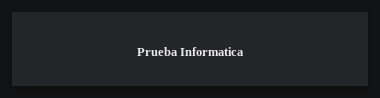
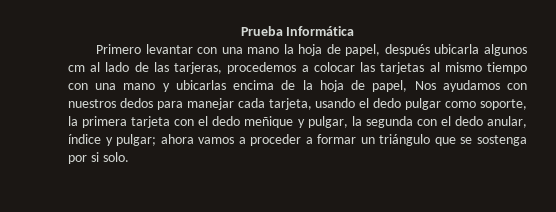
[180,47,245,56] Informatica -> [286,26,355,36] [96,44,527,56] [68,62,527,74] [68,80,527,92] [68,98,527,110] [68,116,527,128] [68,134,528,146] [68,152,129,164] Informática // Primero levantar con una mano la hoja de papel, después ubicarla algunos cm al lado de las tarjeras, procedemos a colocar las tarjetas al mismo tiempo con una mano y ubicarlas encima de la hoja de papel, Nos ayudamos con nuestros dedos para manejar cada tarjeta, usando el dedo pulgar como soporte, la primera tarjeta con el dedo meñique y pulgar, la segunda con el dedo anular, índice y pulgar; ahora vamos a proceder a formar un triángulo que se sostenga por si solo.

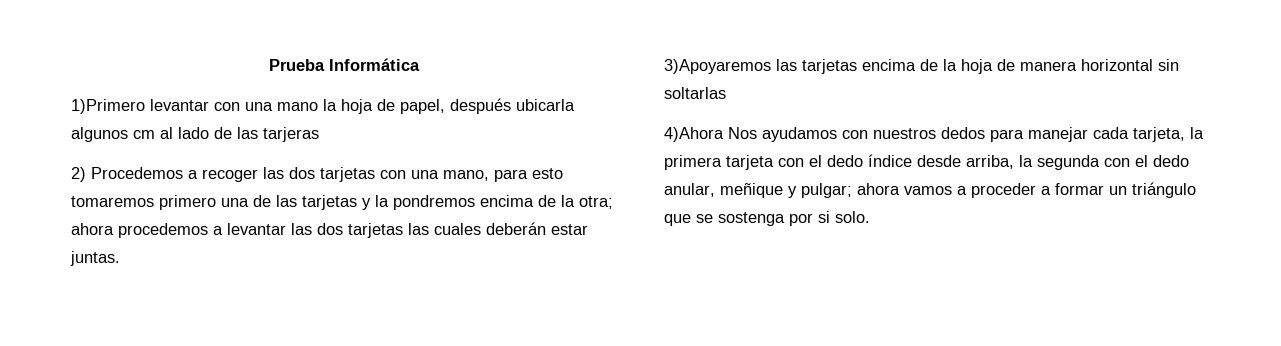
[96,44,142,54] Primero -> [71,99,145,114] 1)Primero
[174,62,527,74] [68,80,226,92] tarjeras, procedemos a colocar las tarjetas al mismo tiempo con una mano y ubicarlas -> [263,127,319,142] [71,167,563,182] [71,195,613,210] [71,222,588,238] [70,251,120,266] [664,59,857,74] tarjeras // 2) Procedemos a recoger las dos tarjetas con una mano, para esto tomaremos primero una de las tarjetas y la pondremos encima de la otra; ahora procedemos a levantar las dos tarjetas las cuales deberán estar juntas. // 3)Apoyaremos las tarjetas
[372,80,408,92] papel, -> [1020,59,1179,71] [664,87,726,99] [664,127,724,142] manera horizontal sin soltarlas // 4)Ahora
[315,98,527,110] usando el dedo pulgar como soporte, -> (1185, 134) none
[244,116,348,128] meñique y pulgar, -> [868,154,1014,169] índice desde arriba,
[68,134,101,144] índice -> [720,183,783,198] meñique

